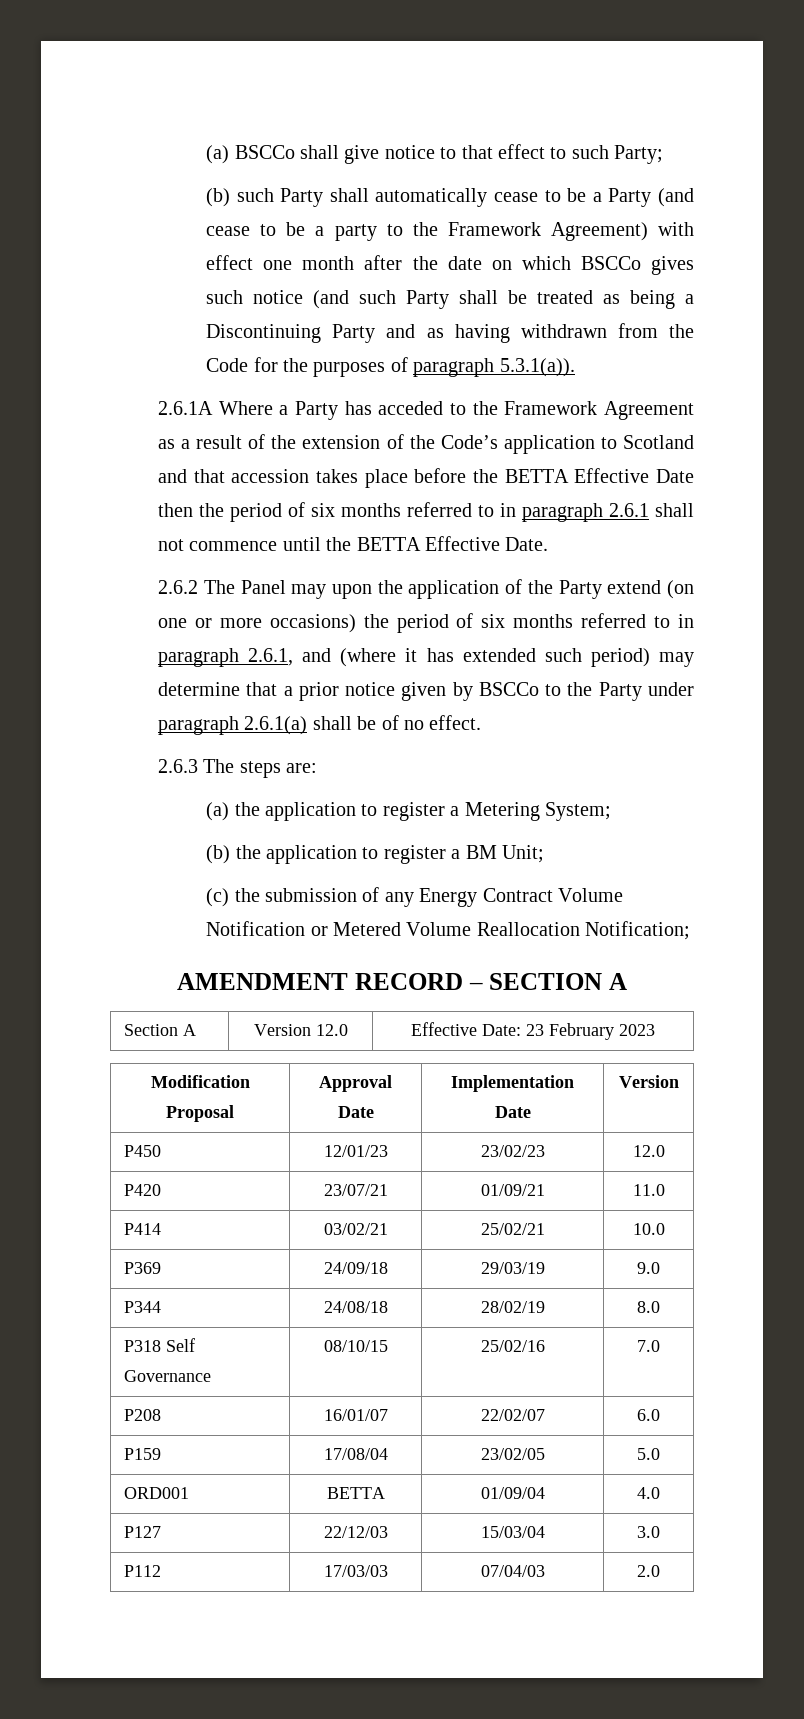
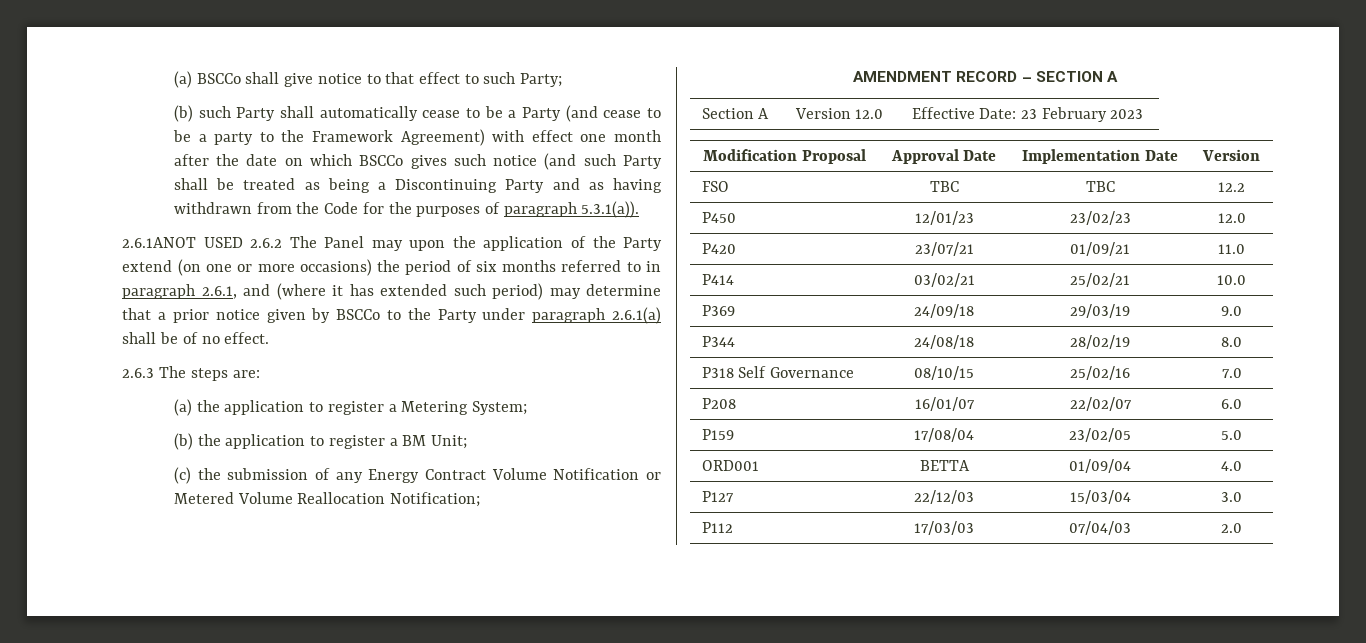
[158,401,694,420] [158,434,694,454] [158,468,694,488] [158,502,694,522] [158,536,549,551] 2.6.1A Where a Party has acceded to the Framework Agreement as a result of the extension of the Code’s application to Scotland and that accession takes place before the BETTA Effective Date then the period of six months referred to in paragraph 2.6.1 shall not commence until the BETTA Effective Date. // -> [122,237,243,248] 2.6.1ANOT USED
(679, 1081) none -> [701,181,729,192] [929,181,959,192] [1085,181,1115,192] [1218,182,1245,192] // FSO | TBC | TBC | 12.2

